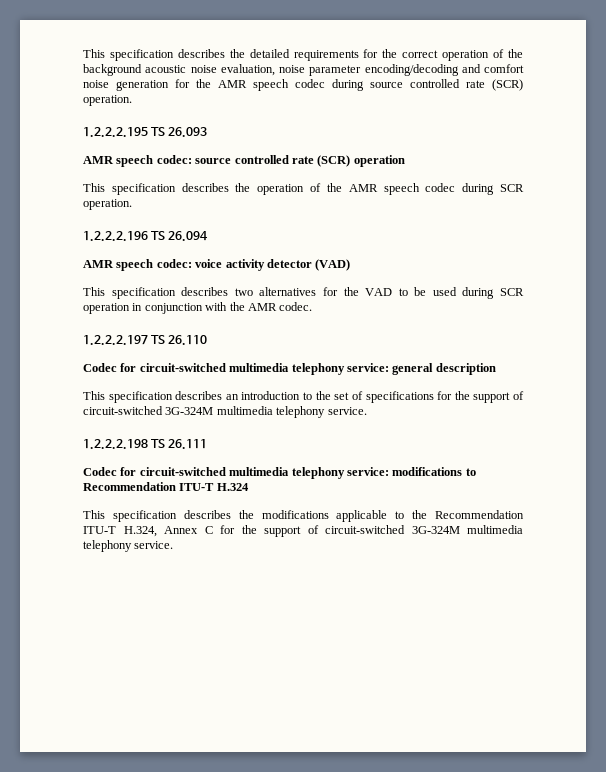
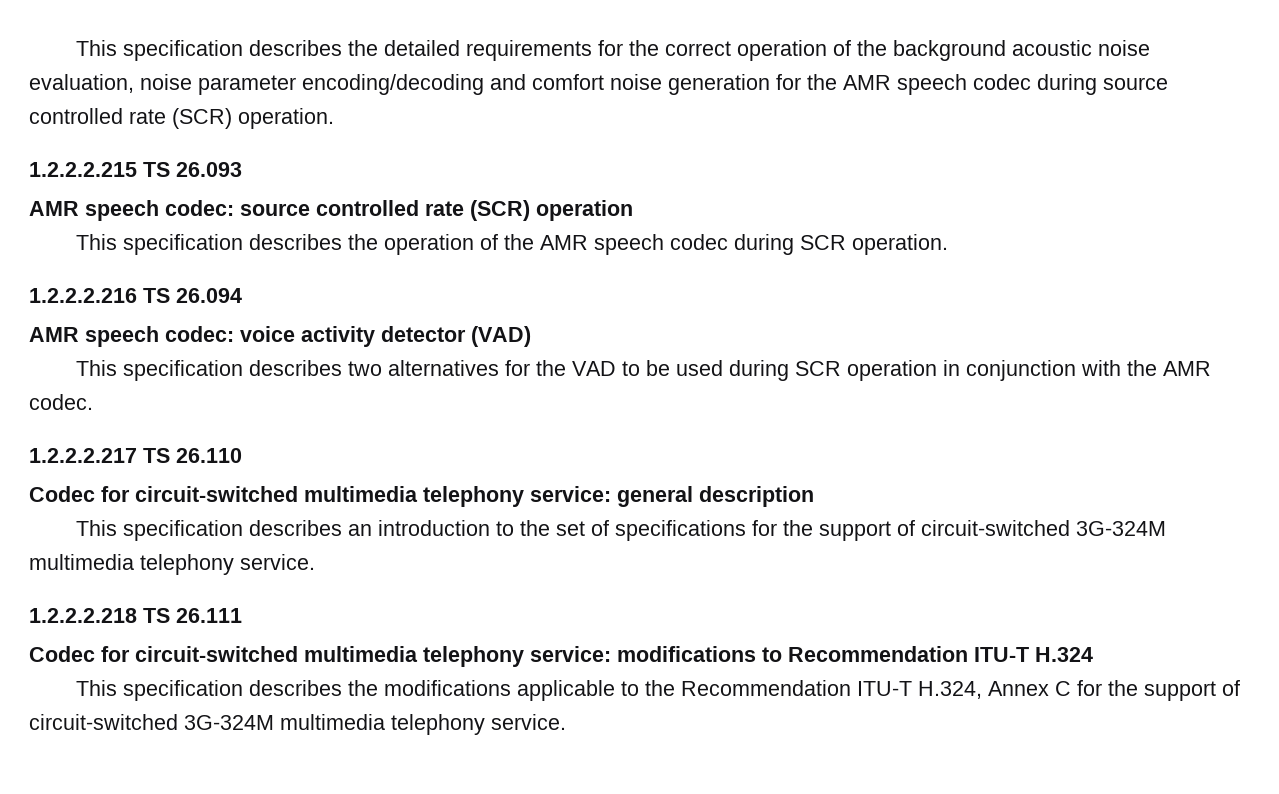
[83,127,148,137] 1.2.2.2.195 -> [29,162,137,177] 1.2.2.2.215
[83,231,148,241] 1.2.2.2.196 -> [29,288,137,303] 1.2.2.2.216
[83,335,148,345] 1.2.2.2.197 -> [29,448,137,463] 1.2.2.2.217
[83,439,148,449] 1.2.2.2.198 -> [29,608,137,623] 1.2.2.2.218

